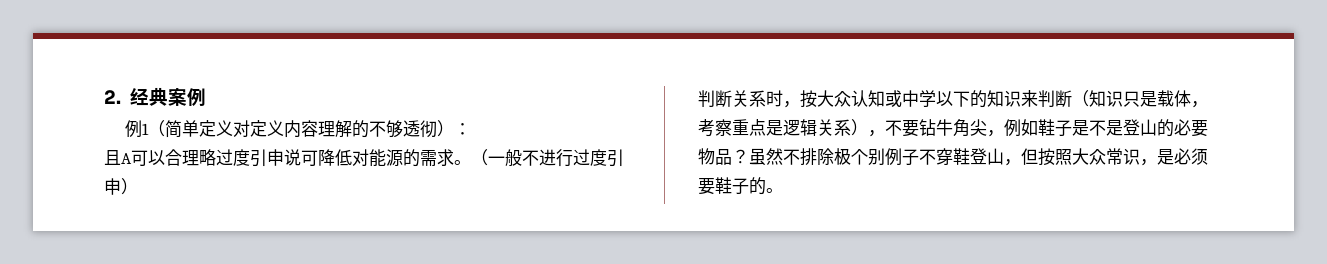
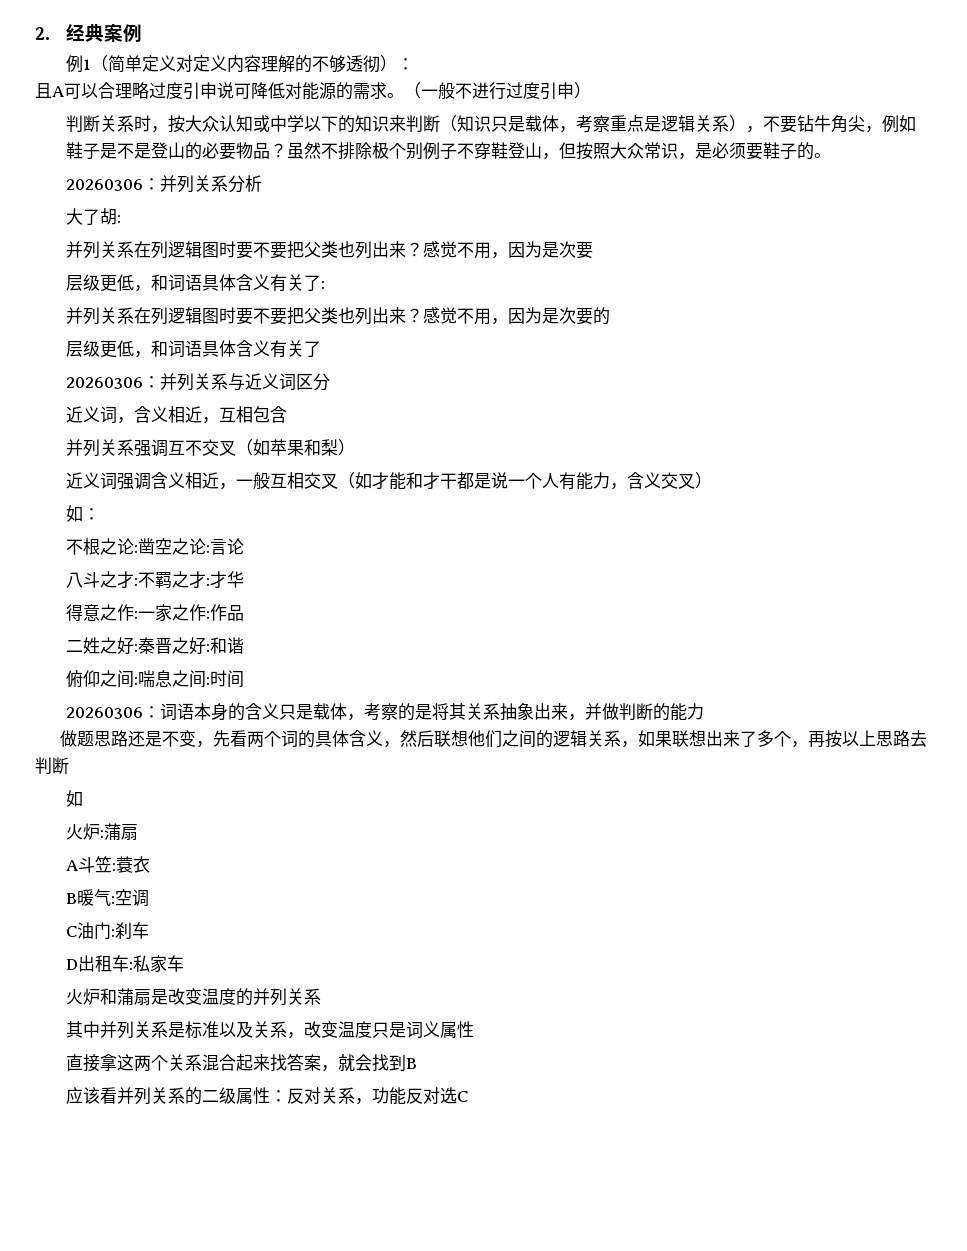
(784, 190) none -> [65,175,262,193] [65,208,121,225] [65,241,593,259] [65,274,325,292] [65,307,610,325] [65,340,321,358] [65,373,330,391] [65,406,287,424] [65,439,355,457] [65,472,712,490] [65,505,100,522] [65,538,244,555] [65,571,244,589] [65,604,244,622] [65,637,244,655] [65,670,244,688] [65,703,704,721] [59,730,927,748] [35,757,69,774] [65,790,83,807] [65,823,138,840] [65,856,150,873] [65,889,149,907] [65,922,149,939] [65,955,184,973] [65,988,321,1006] [65,1021,474,1039] [65,1053,417,1072] [65,1087,468,1105] // 20260306：并列关系分析 // 大了胡: // 并列关系在列逻辑图时要不要把父类也列出来？感觉不用，因为是次要 // 层级更低，和词语具体含义有关了: // 并列关系在列逻辑图时要不要把父类也列出来？感觉不用，因为是次要的 // 层级更低，和词语具体含义有关了 // 20260306：并列关系与近义词区分 // 近义词，含义相近，互相包含 // 并列关系强调互不交叉（如苹果和梨） // 近义词强调含义相近，一般互相交叉（如才能和才干都是说一个人有能力，含义交叉） // 如： // 不根之论:凿空之论:言论 // 八斗之才:不羁之才:才华 // 得意之作:一家之作:作品 // 二姓之好:秦晋之好:和谐 // 俯仰之间:喘息之间:时间 // 20260306：词语本身的含义只是载体，考察的是将其关系抽象出来，并做判断的能力 // 做题思路还是不变，先看两个词的具体含义，然后联想他们之间的逻辑关系，如果联想出来了多个，再按以上思路去判断 // 如 // 火炉:蒲扇 // A斗笠:蓑衣 // B暖气:空调 // C油门:刹车 // D出租车:私家车 // 火炉和蒲扇是改变温度的并列关系 // 其中并列关系是标准以及关系，改变温度只是词义属性 // 直接拿这两个关系混合起来找答案，就会找到B // 应该看并列关系的二级属性：反对关系，功能反对选C

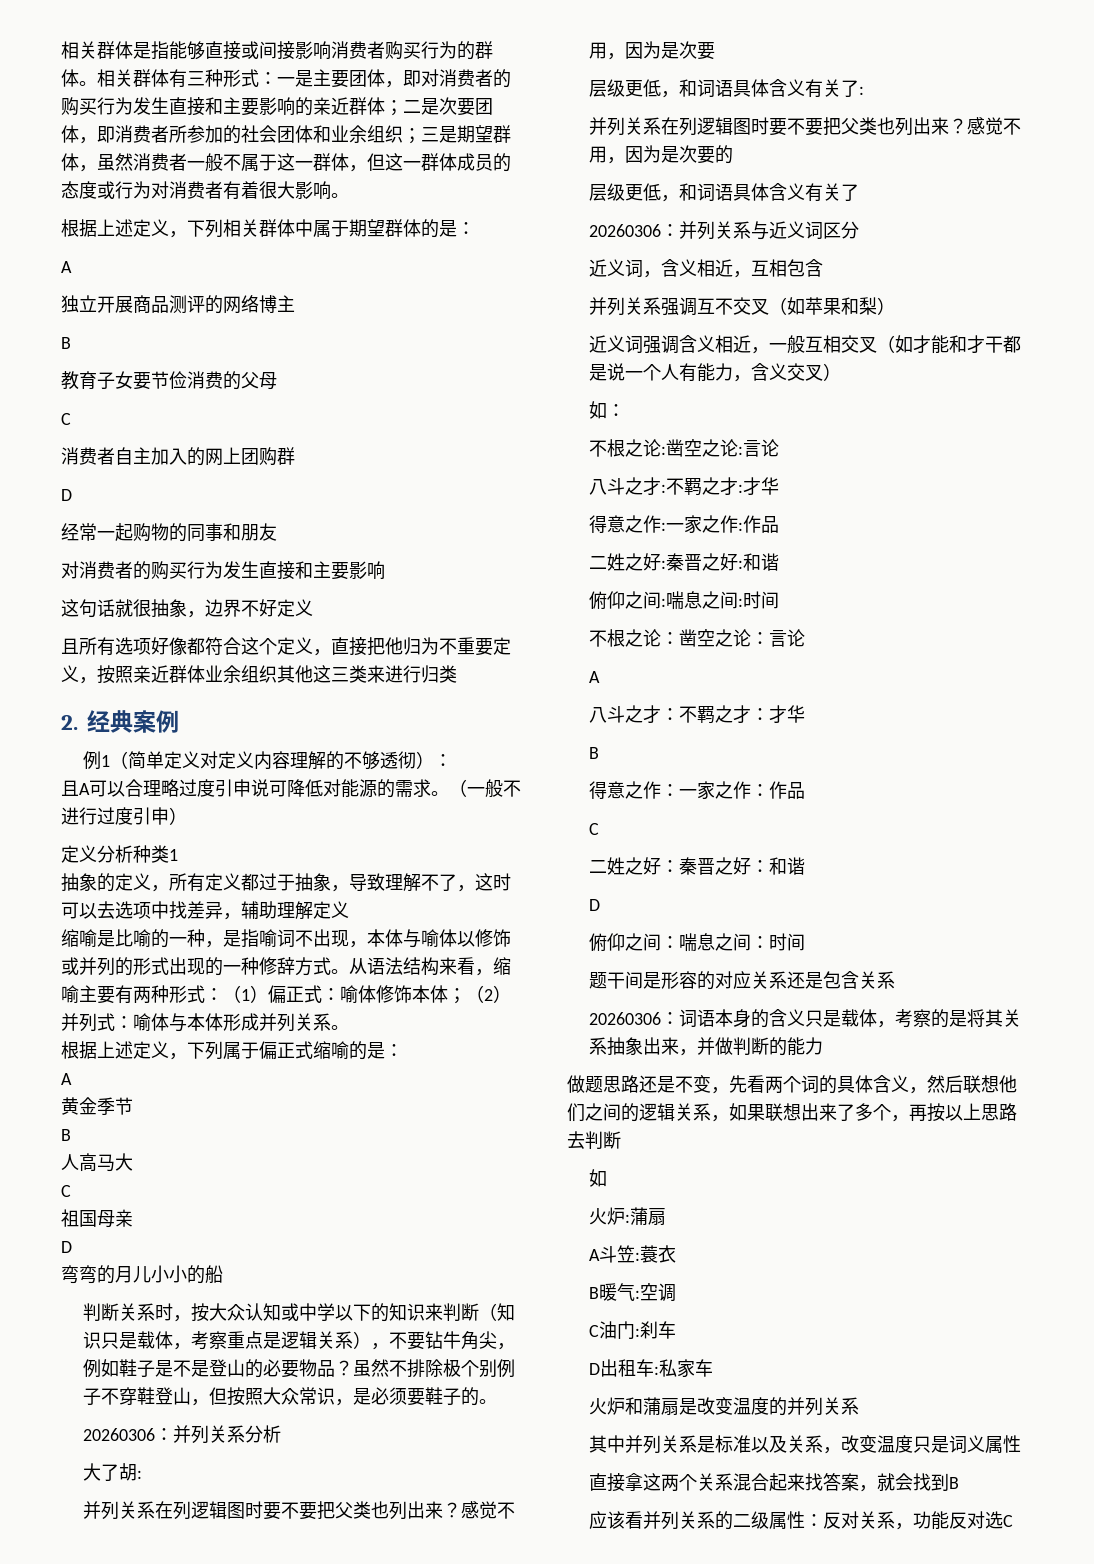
(35, 33) none -> [61,41,493,60] [61,69,511,88] [61,97,493,116] [61,125,511,144] [61,153,511,172] [61,181,349,200] [61,219,475,238] [61,261,72,273] [61,295,295,314] [61,337,71,349] [61,371,277,390] [61,413,71,425] [61,447,295,466] [61,489,72,501] [61,523,277,542] [61,561,385,580] [61,599,313,618] [61,637,511,656] [61,665,457,684] 相关群体是指能够直接或间接影响消费者购买行为的群体。相关群体有三种形式：一是主要团体，即对消费者的购买行为发生直接和主要影响的亲近群体；二是次要团体，即消费者所参加的社会团体和业余组织；三是期望群体，虽然消费者一般不属于这一群体，但这一群体成员的态度或行为对消费者有着很大影响。 // 根据上述定义，下列相关群体中属于期望群体的是： // A // 独立开展商品测评的网络博主 // B // 教育子女要节俭消费的父母 // C // 消费者自主加入的网上团购群 // D // 经常一起购物的同事和朋友 // 对消费者的购买行为发生直接和主要影响 // 这句话就很抽象，边界不好定义 // 且所有选项好像都符合这个定义，直接把他归为不重要定义，按照亲近群体业余组织其他这三类来进行归类 //
(591, 90) none -> [61,845,178,863] [61,873,511,892] [61,901,349,920] [61,929,511,948] [61,957,511,976] [61,985,511,1004] [61,1013,349,1032] [61,1041,403,1060] [61,1073,72,1085] [61,1097,133,1115] [61,1129,71,1141] [61,1153,133,1172] [61,1185,71,1197] [61,1209,133,1228] [61,1241,72,1253] [61,1265,223,1284] // 定义分析种类1 // 抽象的定义，所有定义都过于抽象，导致理解不了，这时可以去选项中找差异，辅助理解定义 // 缩喻是比喻的一种，是指喻词不出现，本体与喻体以修饰或并列的形式出现的一种修辞方式。从语法结构来看，缩喻主要有两种形式：（1）偏正式：喻体修饰本体；（2）并列式：喻体与本体形成并列关系。 // 根据上述定义，下列属于偏正式缩喻的是： // A // 黄金季节 // B // 人高马大 // C // 祖国母亲 // D // 弯弯的月儿小小的船
(244, 679) none -> [588,629,805,647] [588,671,600,683] [588,705,805,724] [588,747,599,759] [588,781,805,800] [588,823,599,835] [588,857,805,875] [588,899,600,911] [588,933,805,952] [588,971,895,990] // 不根之论：凿空之论：言论 // A // 八斗之才：不羁之才：才华 // B // 得意之作：一家之作：作品 // C // 二姓之好：秦晋之好：和谐 // D // 俯仰之间：喘息之间：时间 // 题干间是形容的对应关系还是包含关系

